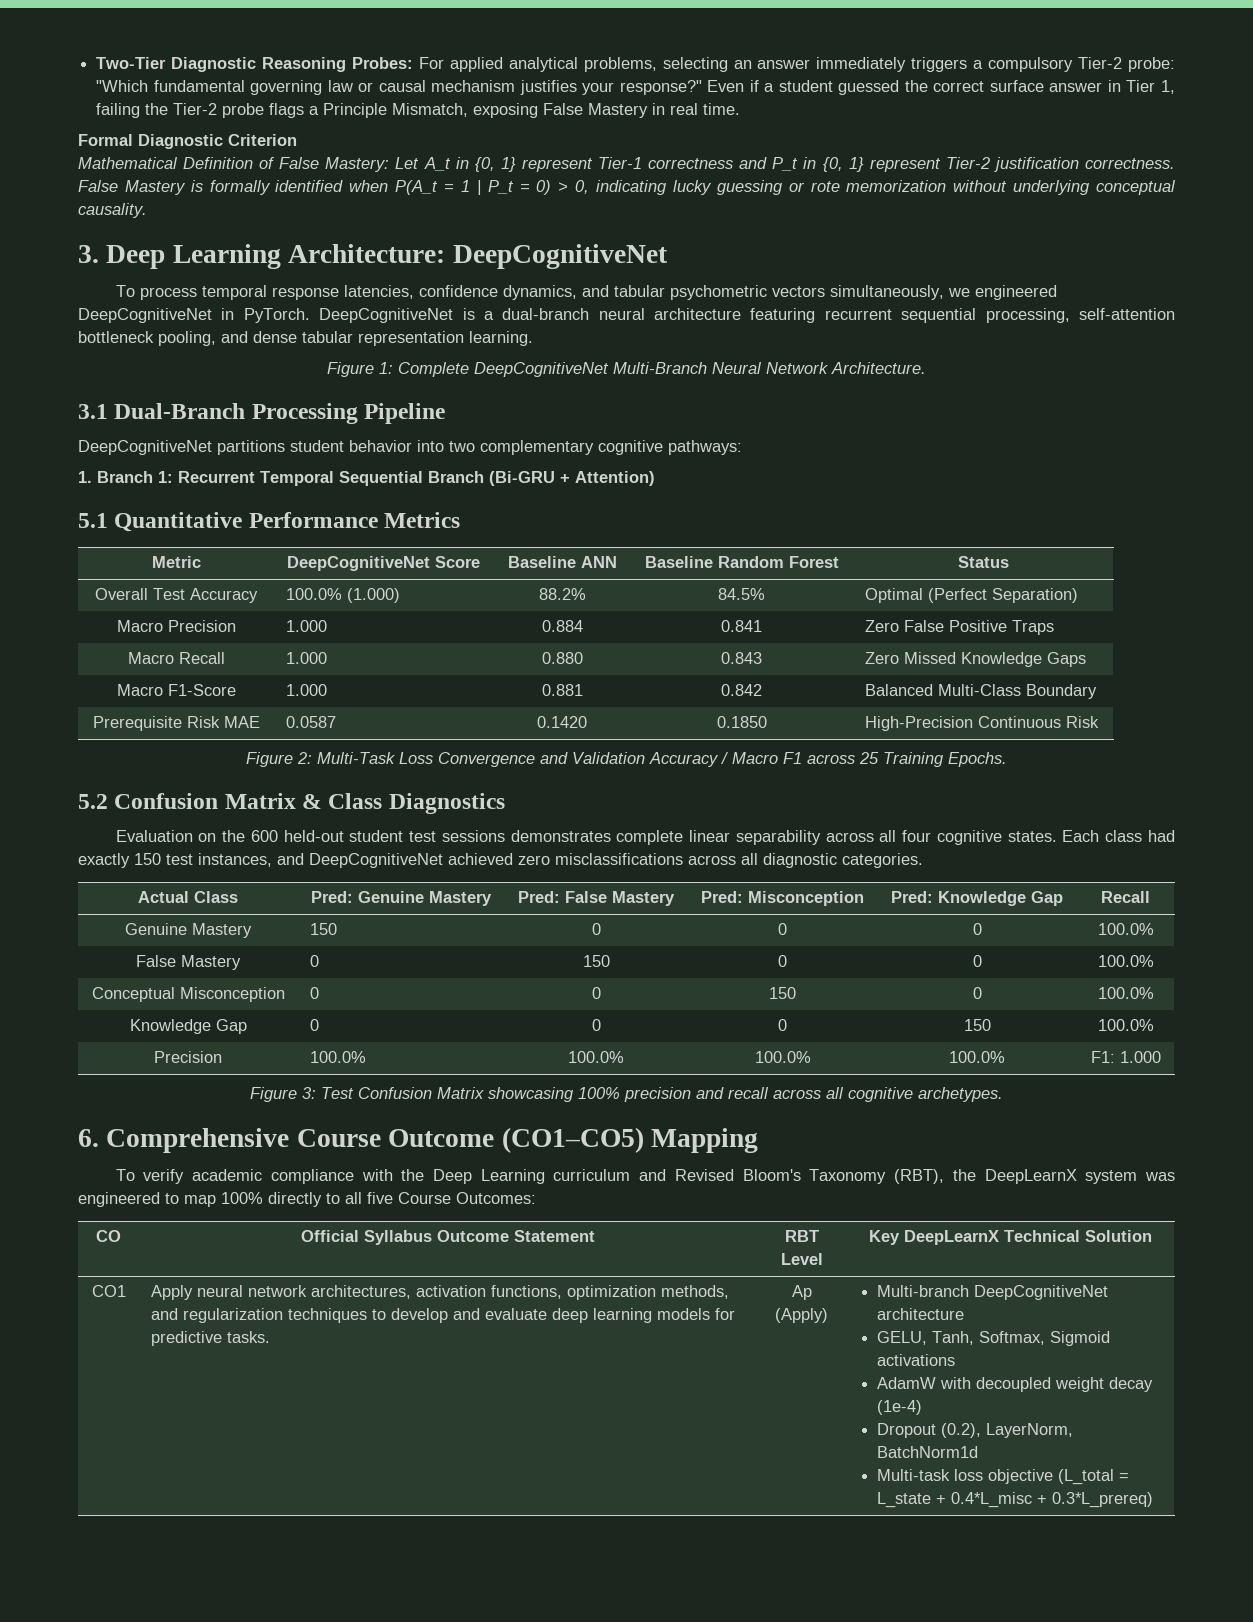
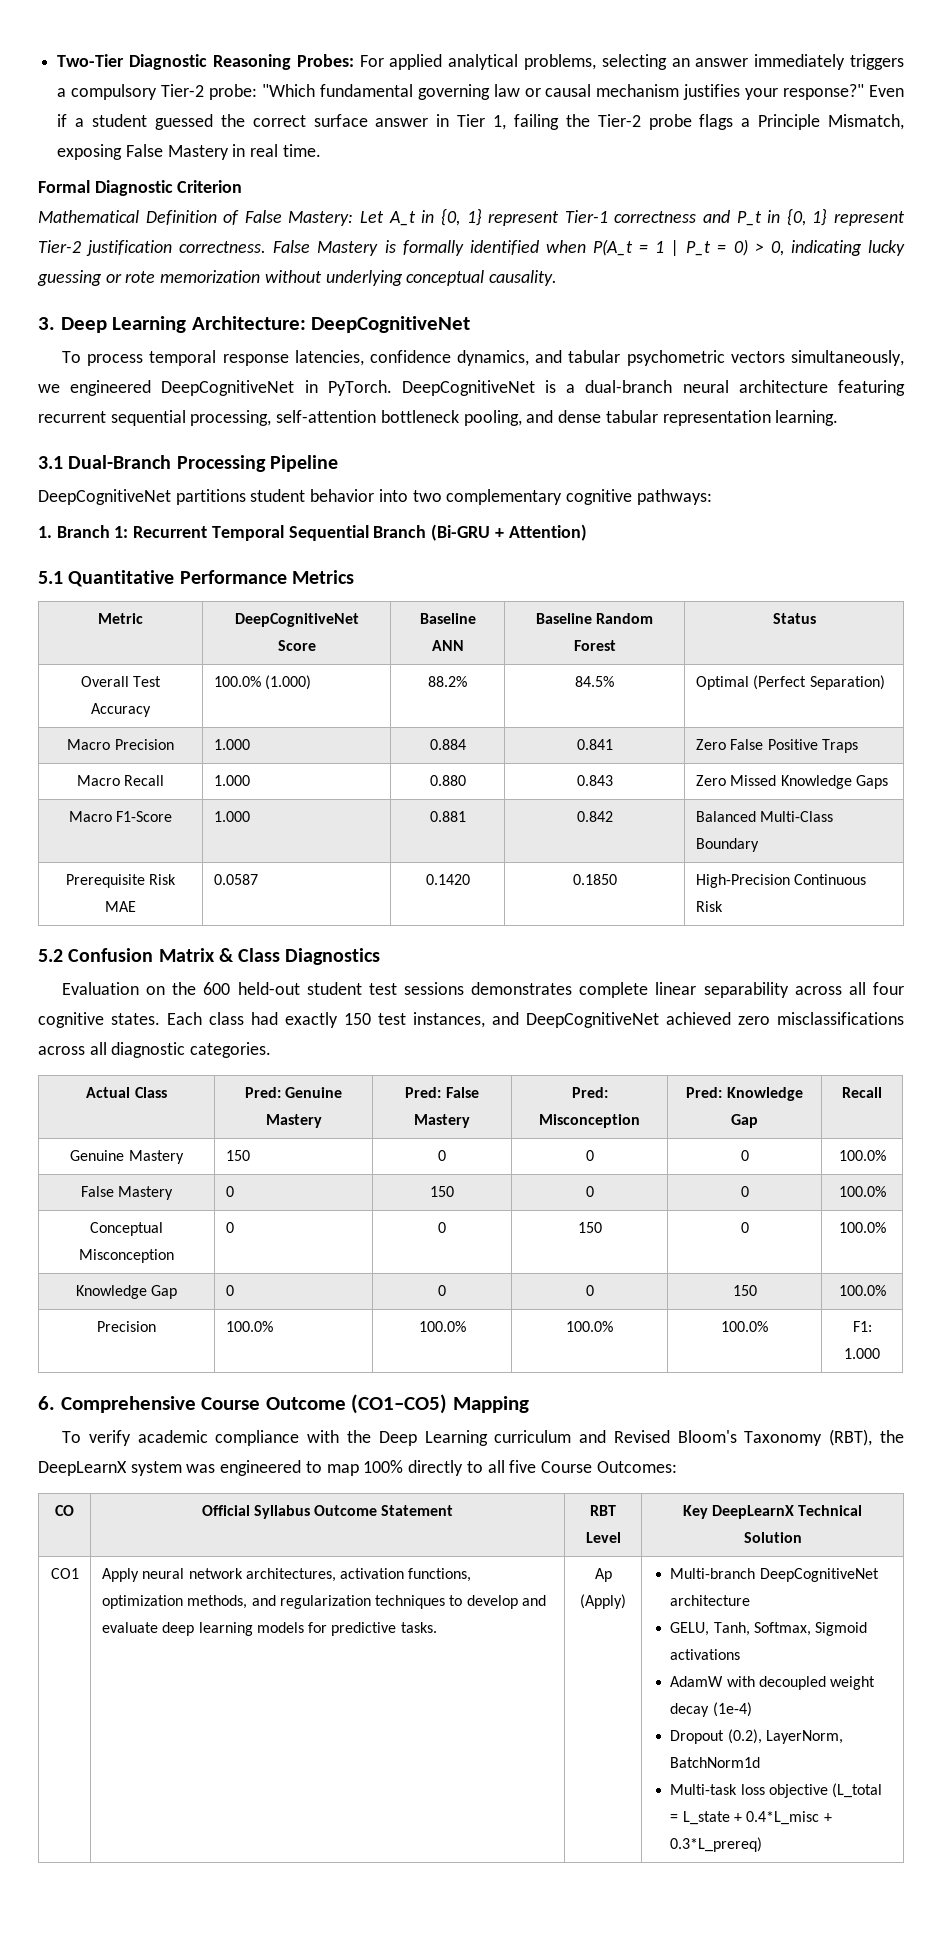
[327,362,926,377] // Figure 1: Complete DeepCognitiveNet Multi-Branch Neural Network Architecture. -> (839, 418) none
[246,752,1007,767] // Figure 2: Multi-Task Loss Convergence and Validation Accuracy / Macro F1 across 25 Training Epochs. -> (723, 906) none
[250,1087,1003,1102] // Figure 3: Test Confusion Matrix showcasing 100% precision and recall across all cognitive archetypes. -> (880, 1353) none

